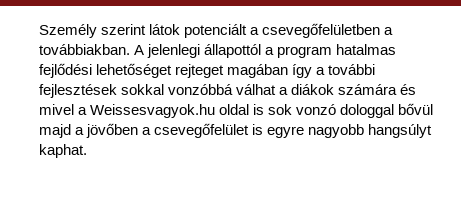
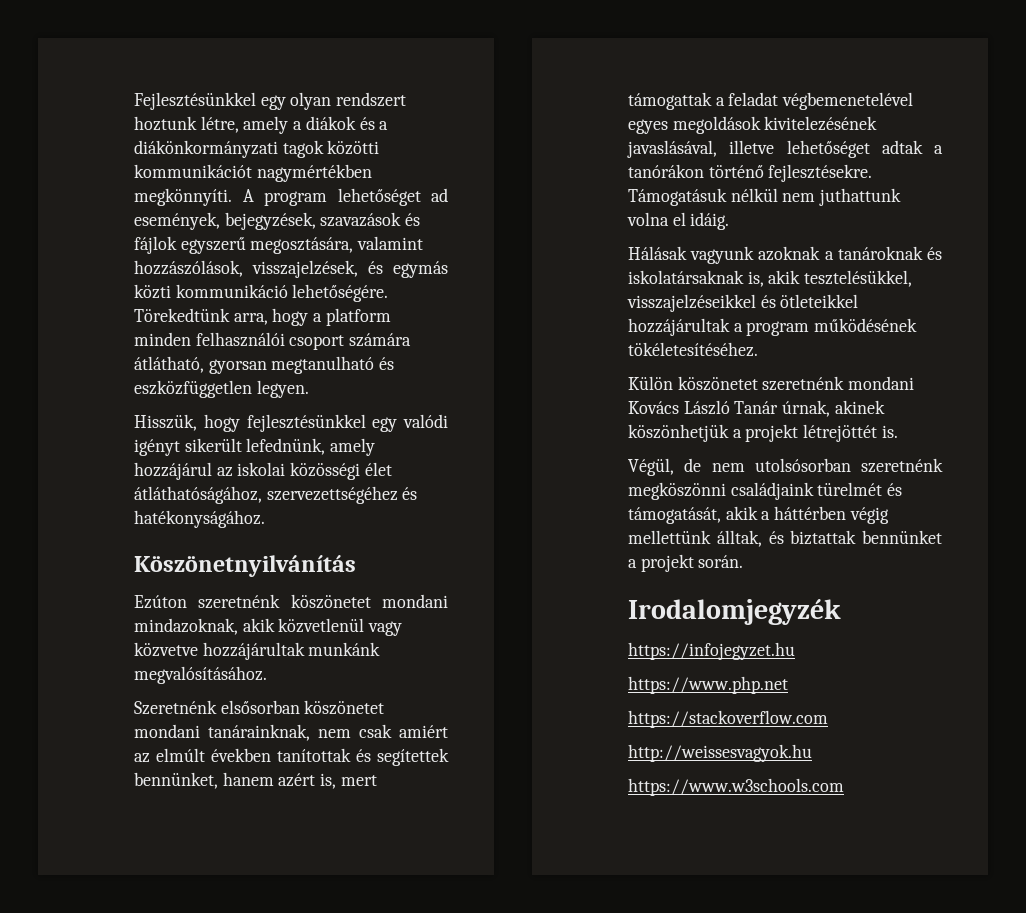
[39,23,394,38] [39,44,397,58] [39,63,376,78] [39,84,417,98] [39,103,434,118] [39,123,433,138] [39,144,87,158] Személy szerint látok potenciált a csevegőfelületben a továbbiakban. A jelenlegi állapottól a program hatalmas fejlődési lehetőséget rejteget magában így a további fejlesztések sokkal vonzóbbá válhat a diákok számára és mivel a Weissesvagyok.hu oldal is sok vonzó dologgal bővül majd a jövőben a csevegőfelület is egyre nagyobb hangsúlyt kaphat. -> [134,92,407,110] [134,116,389,134] [134,140,380,158] [134,164,372,182] [134,188,448,206] [134,212,421,230] [134,236,424,254] [134,260,448,278] [134,284,389,302] [134,308,391,326] [134,332,412,350] [134,356,395,374] [134,380,309,398] [134,414,448,432] [134,438,376,456] [134,462,392,480] [134,486,418,504] [134,510,265,528] [134,555,356,577] [134,594,448,609] [134,618,403,636] [134,642,381,660] [134,666,267,684] [134,700,385,715] [134,724,448,741] [134,748,449,766] [134,772,377,789] [628,92,914,110] [628,116,878,134] [627,140,943,158] [628,164,873,182] [628,188,902,206] [627,212,730,230] [628,246,942,264] [628,270,913,287] [627,294,859,312] [628,318,918,336] [628,342,758,357] [628,376,915,391] [628,400,885,417] [628,424,898,442] [628,458,943,476] [628,482,903,500] [628,506,889,524] [628,530,942,547] [628,554,744,572] [628,599,841,625] [628,642,795,660] [628,676,788,694] [628,710,828,728] [628,744,812,762] [628,778,844,796] Fejlesztésünkkel egy olyan rendszert hoztunk létre, amely a diákok és a diákönkormányzati tagok közötti kommunikációt nagymértékben megkönnyíti. A program lehetőséget ad események, bejegyzések, szavazások és fájlok egyszerű megosztására, valamint hozzászólások, visszajelzések, és egymás közti kommunikáció lehetőségére. Törekedtünk arra, hogy a platform minden felhasználói csoport számára átlátható, gyorsan megtanulható és eszközfüggetlen legyen. // Hisszük, hogy fejlesztésünkkel egy valódi igényt sikerült lefednünk, amely hozzájárul az iskolai közösségi élet átláthatóságához, szervezettségéhez és hatékonyságához. // Köszönetnyilvánítás // Ezúton szeretnénk köszönetet mondani mindazoknak, akik közvetlenül vagy közvetve hozzájárultak munkánk megvalósításához. // Szeretnénk elsősorban köszönetet mondani tanárainknak, nem csak amiért az elmúlt években tanítottak és segítettek bennünket, hanem azért is, mert támogattak a feladat végbemenetelével egyes megoldások kivitelezésének javaslásával, illetve lehetőséget adtak a tanórákon történő fejlesztésekre. Támogatásuk nélkül nem juthattunk volna el idáig. // Hálásak vagyunk azoknak a tanároknak és iskolatársaknak is, akik tesztelésükkel, visszajelzéseikkel és ötleteikkel hozzájárultak a program működésének tökéletesítéséhez. // Külön köszönetet szeretnénk mondani Kovács László Tanár úrnak, akinek köszönhetjük a projekt létrejöttét is. // Végül, de nem utolsósorban szeretnénk megköszönni családjaink türelmét és támogatását, akik a háttérben végig mellettünk álltak, és biztattak bennünket a projekt során. // Irodalomjegyzék // https://infojegyzet.hu // https://www.php.net // https://stackoverflow.com // http://weissesvagyok.hu // https://www.w3schools.com

